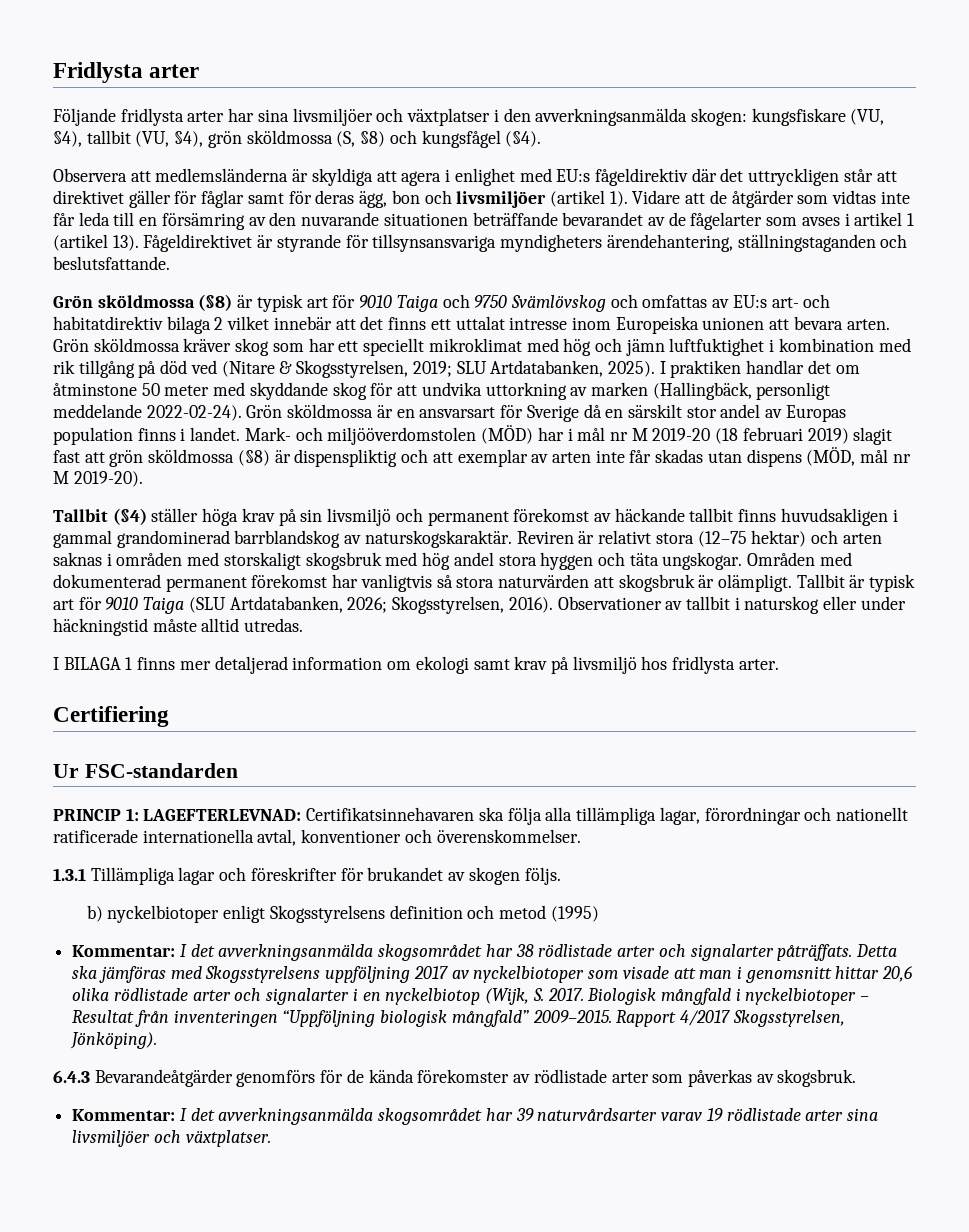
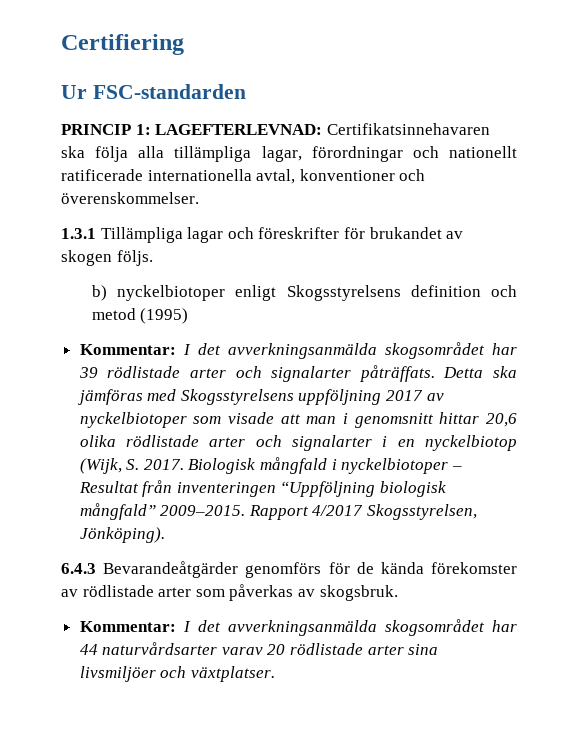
[53,62,200,83] [53,108,885,126] [53,130,542,148] [53,168,897,186] [53,190,910,208] [53,212,915,230] [53,234,908,252] [53,256,170,270] [53,294,831,312] [53,316,890,334] [53,338,911,356] [53,360,860,378] [53,382,831,400] [53,404,846,422] [53,425,893,445] [53,447,911,467] [53,471,143,487] [53,508,898,526] [53,530,882,548] [53,552,852,570] [53,574,916,592] [53,596,906,614] [53,618,304,636] [53,656,779,674] Fridlysta arter // Följande fridlysta arter har sina livsmiljöer och växtplatser i den avverkningsanmälda skogen: kungsfiskare (VU, §4), tallbit (VU, §4), grön sköldmossa (S, §8) och kungsfågel (§4). // Observera att medlemsländerna är skyldiga att agera i enlighet med EU:s fågeldirektiv där det uttryckligen står att direktivet gäller för fåglar samt för deras ägg, bon och livsmiljöer (artikel 1). Vidare att de åtgärder som vidtas inte får leda till en försämring av den nuvarande situationen beträffande bevarandet av de fågelarter som avses i artikel 1 (artikel 13). Fågeldirektivet är styrande för tillsynsansvariga myndigheters ärendehantering, ställningstaganden och beslutsfattande. // Grön sköldmossa (§8) är typisk art för 9010 Taiga och 9750 Svämlövskog och omfattas av EU:s art- och habitatdirektiv bilaga 2 vilket innebär att det finns ett uttalat intresse inom Europeiska unionen att bevara arten. Grön sköldmossa kräver skog som har ett speciellt mikroklimat med hög och jämn luftfuktighet i kombination med rik tillgång på död ved (Nitare & Skogsstyrelsen, 2019; SLU Artdatabanken, 2025). I praktiken handlar det om åtminstone 50 meter med skyddande skog för att undvika uttorkning av marken (Hallingbäck, personligt meddelande 2022-02-24). Grön sköldmossa är en ansvarsart för Sverige då en särskilt stor andel av Europas population finns i landet. Mark- och miljööverdomstolen (MÖD) har i mål nr M 2019-20 (18 februari 2019) slagit fast att grön sköldmossa (§8) är dispenspliktig och att exemplar av arten inte får skadas utan dispens (MÖD, mål nr M 2019-20). // Tallbit (§4) ställer höga krav på sin livsmiljö och permanent förekomst av häckande tallbit finns huvudsakligen i gammal grandominerad barrblandskog av naturskogskaraktär. Reviren är relativt stora (12–75 hektar) och arten saknas i områden med storskaligt skogsbruk med hög andel stora hyggen och täta ungskogar. Områden med dokumenterad permanent förekomst har vanligtvis så stora naturvärden att skogsbruk är olämpligt. Tallbit är typisk art för 9010 Taiga (SLU Artdatabanken, 2026; Skogsstyrelsen, 2016). Observationer av tallbit i naturskog eller under häckningstid måste alltid utredas. // I BILAGA 1 finns mer detaljerad information om ekologi samt krav på livsmiljö hos fridlysta arter. // -> (61, 44) none
[515,944,534,957] 38 -> [78,367,98,378] 39
[515,1108,534,1121] 39 -> [79,644,98,655] 44
[706,1108,723,1121] 19 -> [267,644,286,655] 20

